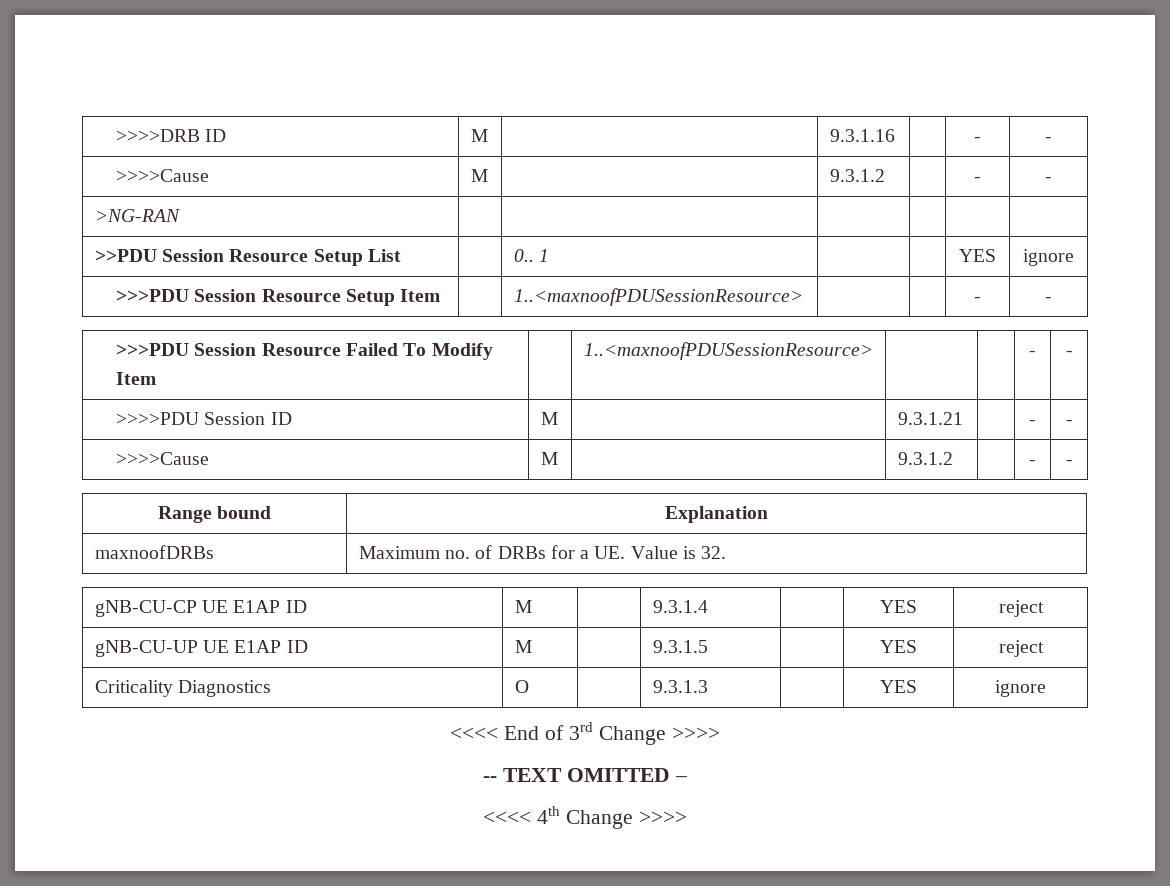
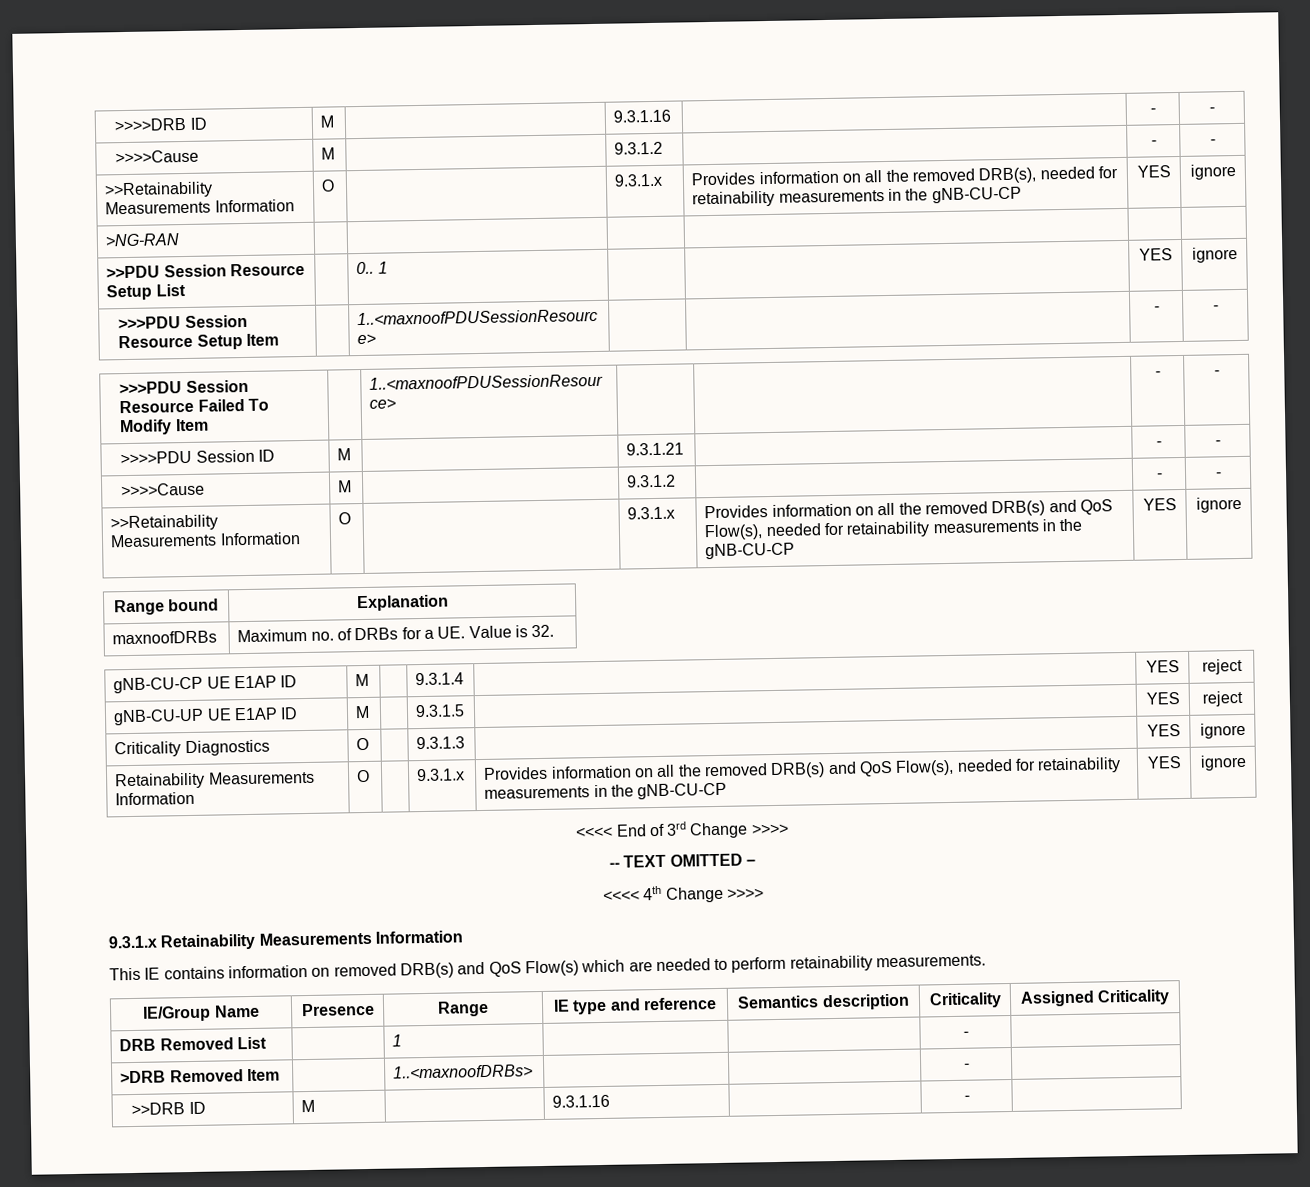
(1052, 179) none -> [104,181,214,199] [105,199,295,215] [321,179,336,192] [614,173,664,187] [691,166,1119,186] [692,186,1022,208] [1136,165,1171,178] [1189,164,1236,180] // >>Retainability Measurements Information | O | | 9.3.1.x | Provides information on all the removed DRB(s), needed for retainability measurements in the gNB-CU-CP | YES | ignore
(1073, 462) none -> [110,514,219,532] [110,532,301,548] [338,512,352,525] [627,506,676,520] [704,499,1114,519] [704,518,1083,541] [705,542,796,560] [1142,498,1177,511] [1195,496,1242,513] // >>Retainability Measurements Information | O | | 9.3.1.x | Provides information on all the removed DRB(s) and QoS Flow(s), needed for retainability measurements in the gNB-CU-CP | YES | ignore
(1046, 688) none -> [115,770,315,790] [115,791,196,806] [356,769,371,783] [416,768,466,782] [483,757,1122,780] [484,782,728,800] [1146,756,1182,769] [1199,754,1247,771] // Retainability Measurements Information | O | | 9.3.1.x | Provides information on all the removed DRB(s) and QoS Flow(s), needed for retainability measurements in the gNB-CU-CP | YES | ignore
(687, 817) none -> [108,930,463,951] [109,954,987,981] [142,1004,260,1022] [300,1002,375,1017] [437,1000,489,1017] [553,997,717,1015] [737,993,910,1011] [928,992,1002,1009] [1019,989,1171,1007] [119,1036,268,1052] [392,1034,403,1047] [962,1031,969,1037] [120,1068,281,1084] [393,1064,534,1079] [963,1063,970,1069] [131,1101,206,1116] [301,1099,316,1113] [552,1094,611,1108] [963,1095,970,1101] // 9.3.1.x Retainability Measurements Information // This IE contains information on removed DRB(s) and QoS Flow(s) which are needed to perform retainability measurements. // IE/Group Name | Presence | Range | IE type and reference | Semantics description | Criticality | Assigned Criticality // DRB Removed List | | 1 | | | - | // >DRB Removed Item | | 1..<maxnoofDRBs> | | | - | // >>DRB ID | M | | 9.3.1.16 | | - |

